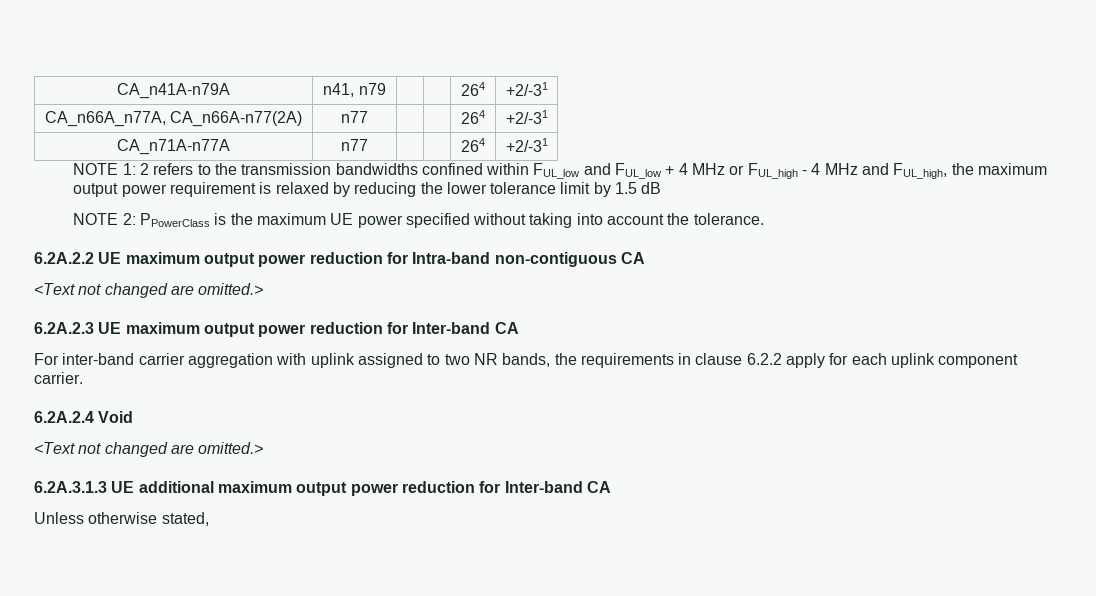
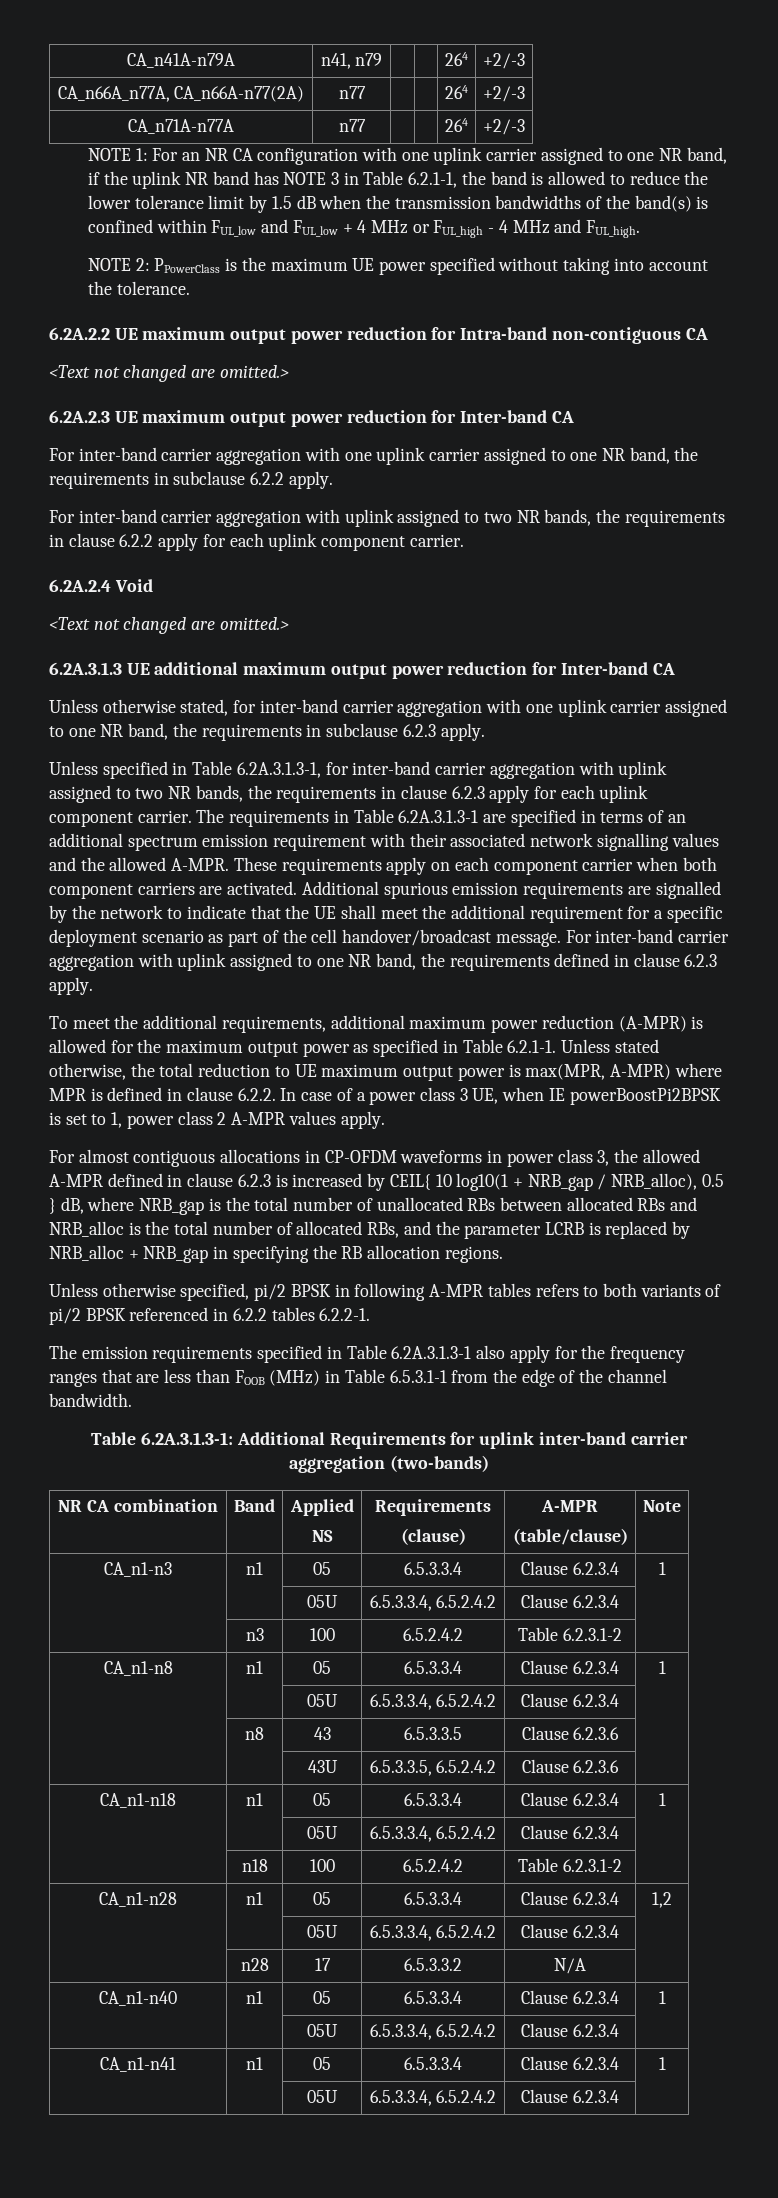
[505,82,548,96] +2/-31 -> [483,53,525,69] +2/-3
[505,110,548,124] +2/-31 -> [483,86,525,102] +2/-3
[505,138,548,152] +2/-31 -> [483,119,525,135] +2/-3
[139,163,418,175] 2 refers to the transmission bandwidths -> [152,147,727,165] [87,171,709,189] [87,195,709,213] For an NR CA configuration with one uplink carrier assigned to one NR band, if the uplink NR band has NOTE 3 in Table 6.2.1-1, the band is allowed to reduce the lower tolerance limit by 1.5 dB when the transmission bandwidths of the band(s) is
[893,163,1047,179] [73,182,662,197] FUL_high, the maximum output power requirement is relaxed by reducing the lower tolerance limit by 1.5 dB -> [586,220,641,238] FUL_high.
(519, 328) none -> [49,447,699,465] [49,471,333,489] // For inter-band carrier aggregation with one uplink carrier assigned to one NR band, the requirements in subclause 6.2.2 apply.
(209, 519) none -> [233,699,727,717] [49,723,485,741] [49,761,668,779] [49,785,649,803] [49,809,686,827] [49,833,719,851] [49,857,717,875] [49,881,721,899] [49,905,723,923] [49,929,729,947] [49,953,718,971] [49,977,93,995] [49,1015,704,1033] [49,1039,659,1057] [49,1063,722,1081] [49,1087,721,1105] [49,1111,385,1129] [49,1149,700,1167] [49,1173,724,1191] [49,1197,698,1215] [49,1221,691,1239] [49,1245,503,1263] [49,1283,722,1301] [49,1307,371,1325] [49,1345,685,1363] [49,1369,667,1387] [49,1393,132,1407] [91,1432,688,1449] [289,1455,489,1473] [58,1499,218,1512] [234,1499,275,1512] [289,1499,354,1516] [311,1530,333,1542] [375,1499,491,1516] [400,1528,466,1545] [541,1500,598,1512] [512,1528,628,1545] [643,1500,681,1512] [104,1562,172,1577] [246,1562,263,1575] [313,1562,331,1575] [404,1562,462,1575] [521,1561,619,1575] [658,1562,666,1575] [307,1595,338,1608] [369,1595,497,1611] [521,1594,619,1608] [245,1628,264,1641] [309,1628,335,1641] [403,1628,463,1641] [518,1627,622,1641] [103,1661,173,1676] [246,1661,263,1674] [313,1661,331,1674] [404,1661,462,1674] [521,1660,619,1674] [658,1661,666,1674] [307,1694,338,1707] [369,1694,497,1710] [521,1693,619,1707] [245,1727,264,1740] [313,1727,331,1740] [404,1727,462,1740] [521,1726,620,1740] [307,1760,338,1773] [369,1760,497,1776] [521,1759,620,1773] [100,1793,176,1808] [246,1793,263,1806] [313,1793,331,1806] [404,1793,462,1806] [521,1792,619,1806] [658,1793,666,1806] [307,1826,338,1839] [369,1826,497,1842] [521,1825,619,1839] [241,1859,268,1872] [309,1859,335,1872] [403,1859,463,1872] [518,1858,622,1872] [99,1892,177,1907] [246,1892,263,1905] [313,1892,331,1905] [404,1892,462,1905] [521,1891,619,1905] [652,1892,672,1908] [307,1925,338,1938] [369,1925,497,1941] [521,1924,619,1938] [240,1958,269,1971] [314,1958,331,1971] [404,1958,462,1971] [554,1958,586,1974] [99,1991,177,2006] [246,1991,263,2004] [313,1991,331,2004] [404,1991,462,2004] [521,1990,619,2004] [658,1991,666,2004] [307,2024,338,2037] [369,2024,497,2040] [521,2023,619,2037] [100,2057,176,2072] [246,2057,263,2070] [313,2057,331,2070] [404,2057,462,2070] [521,2056,619,2070] [658,2057,666,2070] [307,2090,338,2103] [369,2090,497,2106] [521,2089,619,2103] for inter-band carrier aggregation with one uplink carrier assigned to one NR band, the requirements in subclause 6.2.3 apply. // Unless specified in Table 6.2A.3.1.3-1, for inter-band carrier aggregation with uplink assigned to two NR bands, the requirements in clause 6.2.3 apply for each uplink component carrier. The requirements in Table 6.2A.3.1.3-1 are specified in terms of an additional spectrum emission requirement with their associated network signalling values and the allowed A-MPR. These requirements apply on each component carrier when both component carriers are activated. Additional spurious emission requirements are signalled by the network to indicate that the UE shall meet the additional requirement for a specific deployment scenario as part of the cell handover/broadcast message. For inter-band carrier aggregation with uplink assigned to one NR band, the requirements defined in clause 6.2.3 apply. // To meet the additional requirements, additional maximum power reduction (A-MPR) is allowed for the maximum output power as specified in Table 6.2.1-1. Unless stated otherwise, the total reduction to UE maximum output power is max(MPR, A-MPR) where MPR is defined in clause 6.2.2. In case of a power class 3 UE, when IE powerBoostPi2BPSK is set to 1, power class 2 A-MPR values apply. // For almost contiguous allocations in CP-OFDM waveforms in power class 3, the allowed A-MPR defined in clause 6.2.3 is increased by CEIL{ 10 log10(1 + NRB_gap / NRB_alloc), 0.5 } dB, where NRB_gap is the total number of unallocated RBs between allocated RBs and NRB_alloc is the total number of allocated RBs, and the parameter LCRB is replaced by NRB_alloc + NRB_gap in specifying the RB allocation regions. // Unless otherwise specified, pi/2 BPSK in following A-MPR tables refers to both variants of pi/2 BPSK referenced in 6.2.2 tables 6.2.2-1. // The emission requirements specified in Table 6.2A.3.1.3-1 also apply for the frequency ranges that are less than FOOB (MHz) in Table 6.5.3.1-1 from the edge of the channel bandwidth. // Table 6.2A.3.1.3-1: Additional Requirements for uplink inter-band carrier aggregation (two-bands) // NR CA combination | Band | Applied // NS | Requirements // (clause) | A-MPR // (table/clause) | Note // CA_n1-n3 | n1 | 05 | 6.5.3.3.4 | Clause 6.2.3.4 | 1 // | | 05U | 6.5.3.3.4, 6.5.2.4.2 | Clause 6.2.3.4 | // | n3 | 100 | 6.5.2.4.2 | Table 6.2.3.1-2 | // CA_n1-n8 | n1 | 05 | 6.5.3.3.4 | Clause 6.2.3.4 | 1 // | | 05U | 6.5.3.3.4, 6.5.2.4.2 | Clause 6.2.3.4 | // | n8 | 43 | 6.5.3.3.5 | Clause 6.2.3.6 | // | | 43U | 6.5.3.3.5, 6.5.2.4.2 | Clause 6.2.3.6 | // CA_n1-n18 | n1 | 05 | 6.5.3.3.4 | Clause 6.2.3.4 | 1 // | | 05U | 6.5.3.3.4, 6.5.2.4.2 | Clause 6.2.3.4 | // | n18 | 100 | 6.5.2.4.2 | Table 6.2.3.1-2 | // CA_n1-n28 | n1 | 05 | 6.5.3.3.4 | Clause 6.2.3.4 | 1,2 // | | 05U | 6.5.3.3.4, 6.5.2.4.2 | Clause 6.2.3.4 | // | n28 | 17 | 6.5.3.3.2 | N/A | // CA_n1-n40 | n1 | 05 | 6.5.3.3.4 | Clause 6.2.3.4 | 1 // | | 05U | 6.5.3.3.4, 6.5.2.4.2 | Clause 6.2.3.4 | // CA_n1-n41 | n1 | 05 | 6.5.3.3.4 | Clause 6.2.3.4 | 1 // | | 05U | 6.5.3.3.4, 6.5.2.4.2 | Clause 6.2.3.4 |

